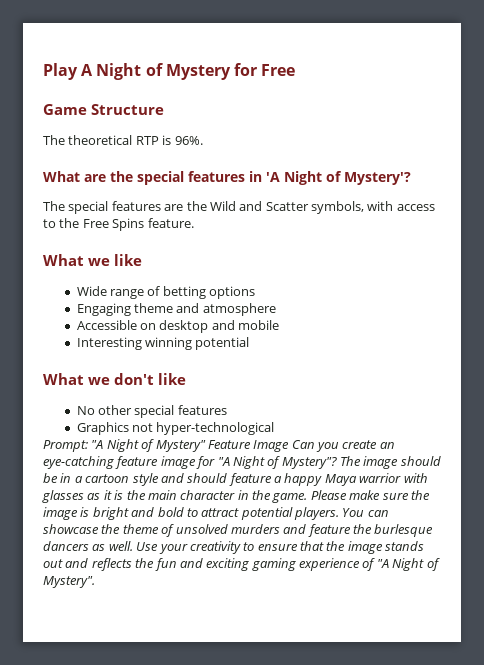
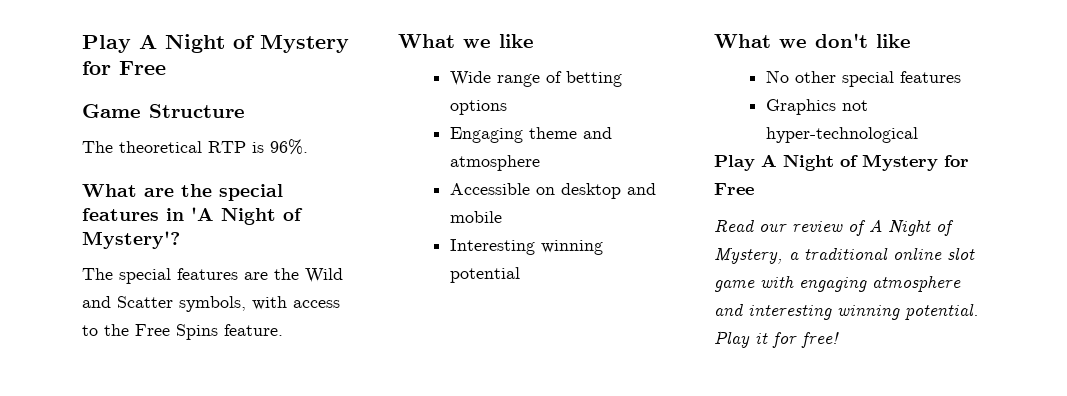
[43,439,395,452] [43,456,441,469] [43,473,428,486] [42,490,430,503] [43,507,389,520] [43,524,434,537] [43,541,425,554] [43,558,440,571] [43,576,95,588] Prompt: "A Night of Mystery" Feature Image Can you create an eye-catching feature image for "A Night of Mystery"? The image should be in a cartoon style and should feature a happy Maya warrior with glasses as it is the main character in the game. Please make sure the image is bright and bold to attract potential players. You can showcase the theme of unsolved murders and feature the burlesque dancers as well. Use your creativity to ensure that the image stands out and reflects the fun and exciting gaming experience of "A Night of Mystery". -> [714,154,969,171] [714,183,754,195] [714,219,954,236] [714,247,975,264] [714,275,961,292] [714,303,979,320] [714,331,839,348] Play A Night of Mystery for Free // Read our review of A Night of Mystery, a traditional online slot game with engaging atmosphere and interesting winning potential. Play it for free!

